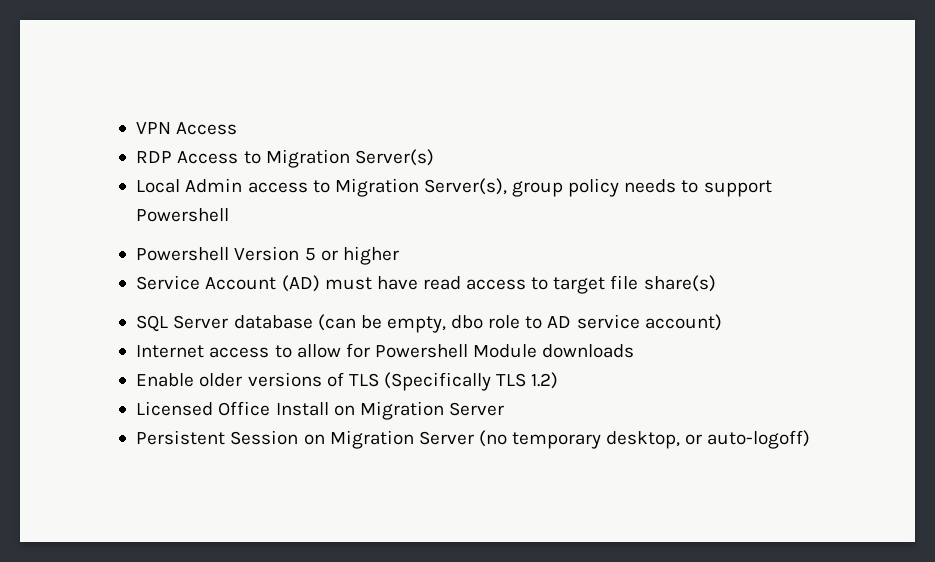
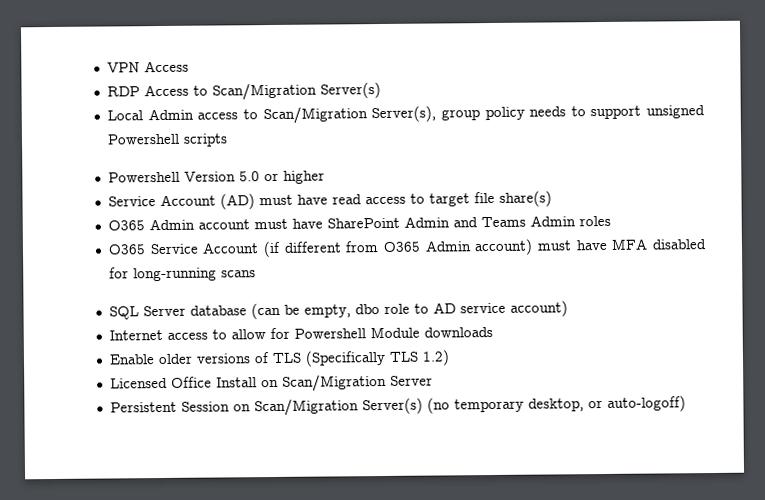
[265,149,350,168] Migration -> [212,82,318,101] Scan/Migration
[334,178,419,197] Migration -> [262,106,368,125] Scan/Migration
[136,208,230,222] Powershell -> [646,105,706,119] [107,133,229,147] unsigned Powershell scripts
[304,248,316,261] 5 -> [239,171,261,182] 5.0
(716, 283) none -> [108,215,612,231] [108,238,707,258] [109,267,257,282] // O365 Admin account must have SharePoint Admin and Teams Admin roles // O365 Service Account (if different from O365 Admin account) must have MFA disabled for long-running scans
[359,401,444,420] Migration -> [282,373,388,392] Scan/Migration
[329,430,474,449] Migration Server -> [254,397,424,417] Scan/Migration Server(s)

